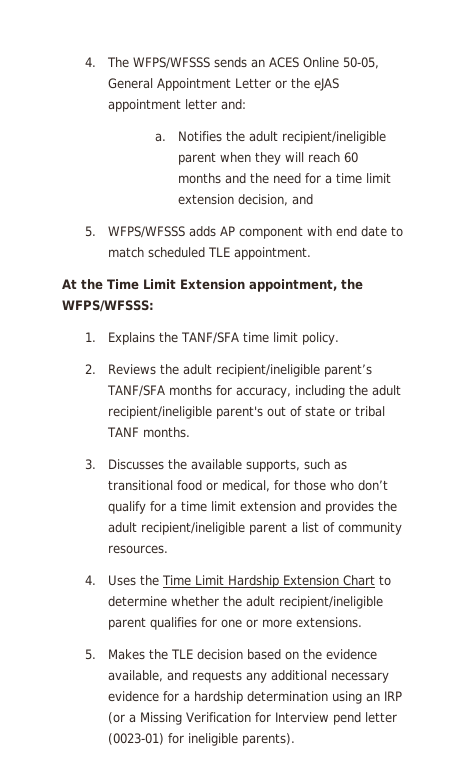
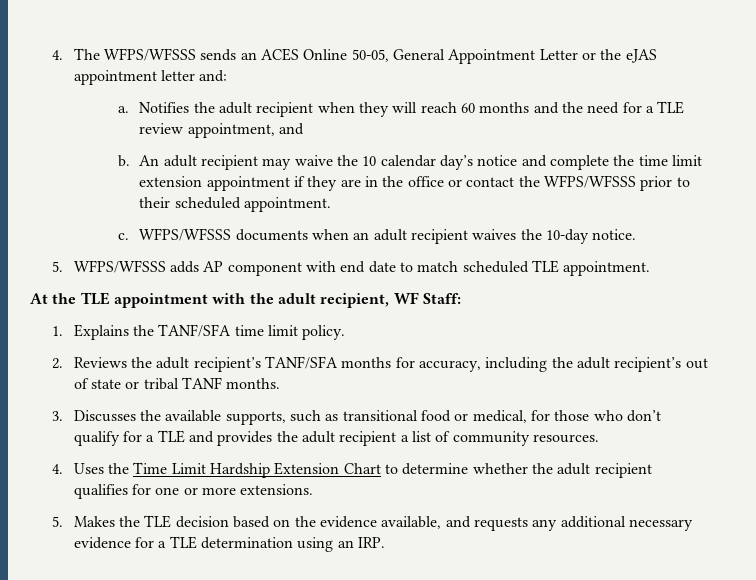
[281,131,386,144] [177,152,216,165] recipient/ineligible parent -> [256,102,314,117] recipient
[335,173,391,184] [177,194,313,206] time limit extension decision, and -> [657,101,685,114] [139,123,305,138] [117,155,702,170] [139,175,690,191] [139,197,332,212] [117,228,637,244] TLE review appointment, and // b. An adult recipient may waive the 10 calendar day’s notice and complete the time limit extension appointment if they are in the office or contact the WFPS/WFSSS prior to their scheduled appointment. // c. WFPS/WFSSS documents when an adult recipient waives the 10-day notice.
[107,279,363,292] [62,300,154,312] Time Limit Extension appointment, the WFPS/WFSSS: -> [80,292,461,308] TLE appointment with the adult recipient, WF Staff:
[216,364,373,377] recipient/ineligible parent’s -> [193,357,261,372] recipient’s
[108,406,264,419] recipient/ineligible parent's -> [614,357,682,372] recipient’s
[181,501,297,512] time limit extension -> [157,430,185,443] TLE
[141,522,288,535] recipient/ineligible parent -> [339,431,397,446] recipient
[279,596,384,609] [108,617,147,630] recipient/ineligible parent -> [594,463,652,478] recipient
[194,691,244,704] hardship -> [169,536,197,549] TLE
[384,691,403,701] [108,712,398,725] [108,733,296,746] IRP (or a Missing Verification for Interview pend letter (0023-01) for ineligible parents). -> [357,537,385,548] IRP.

